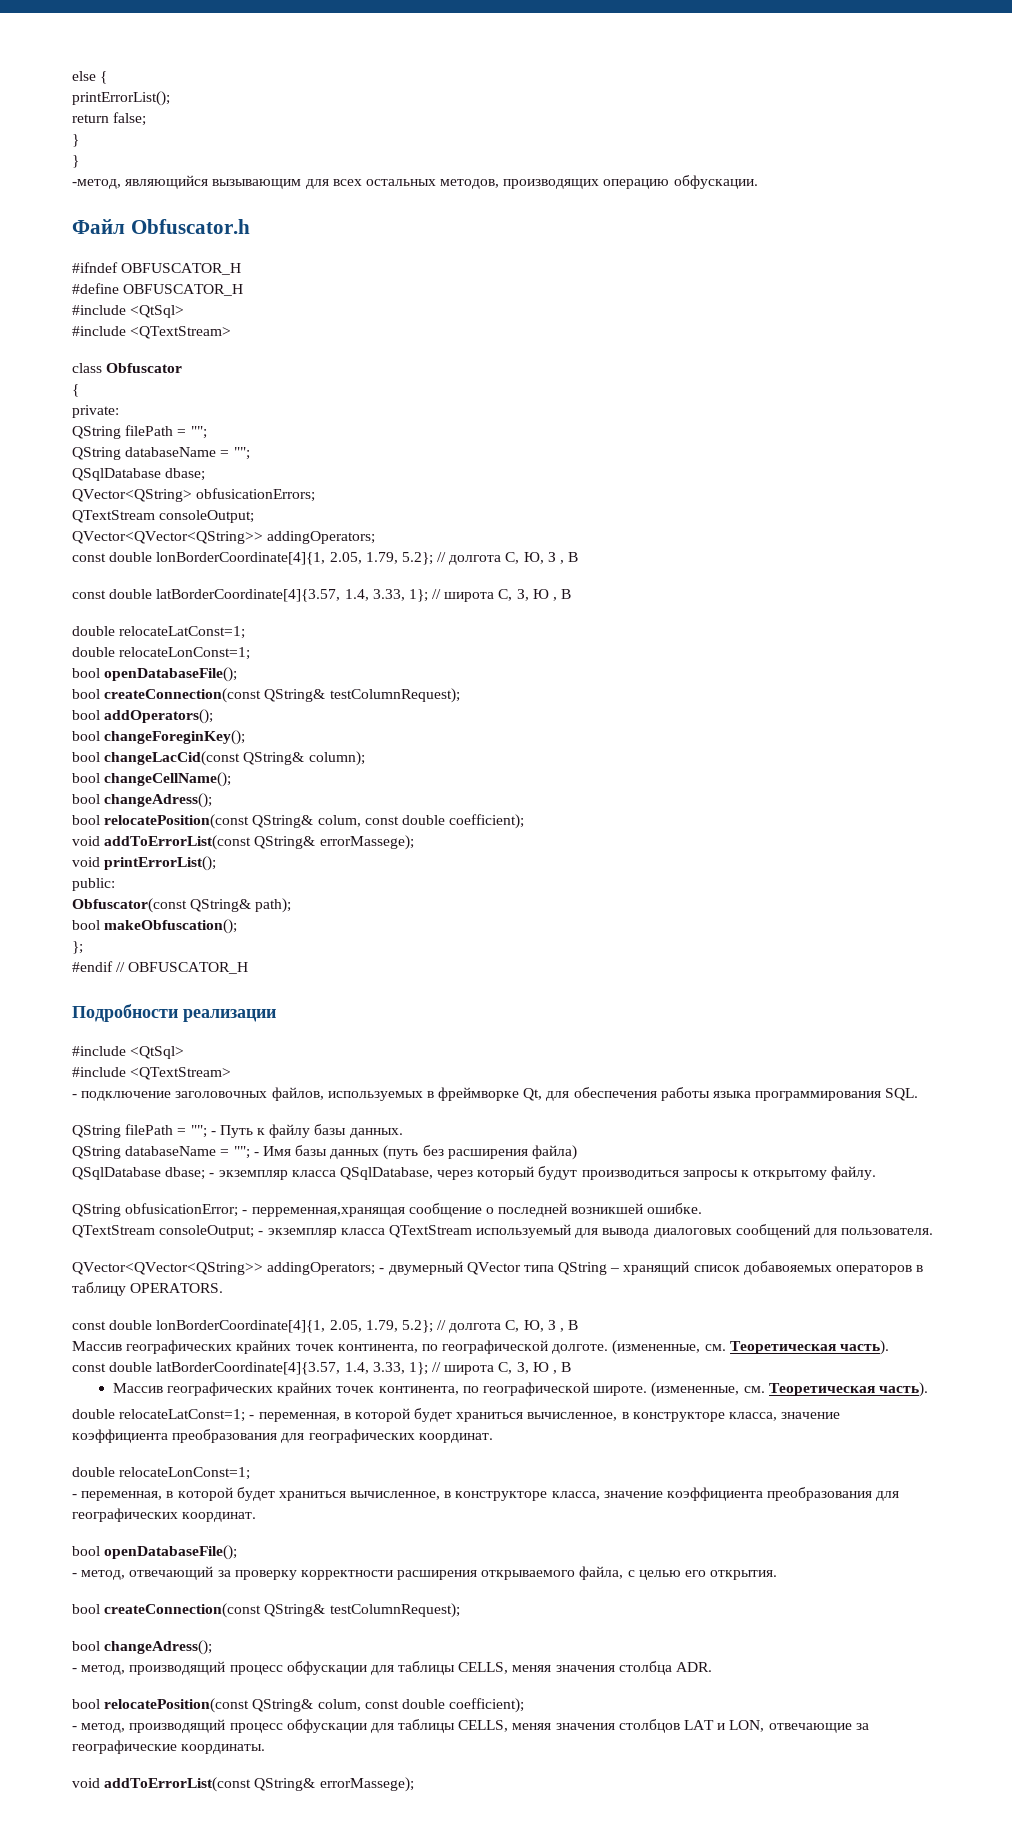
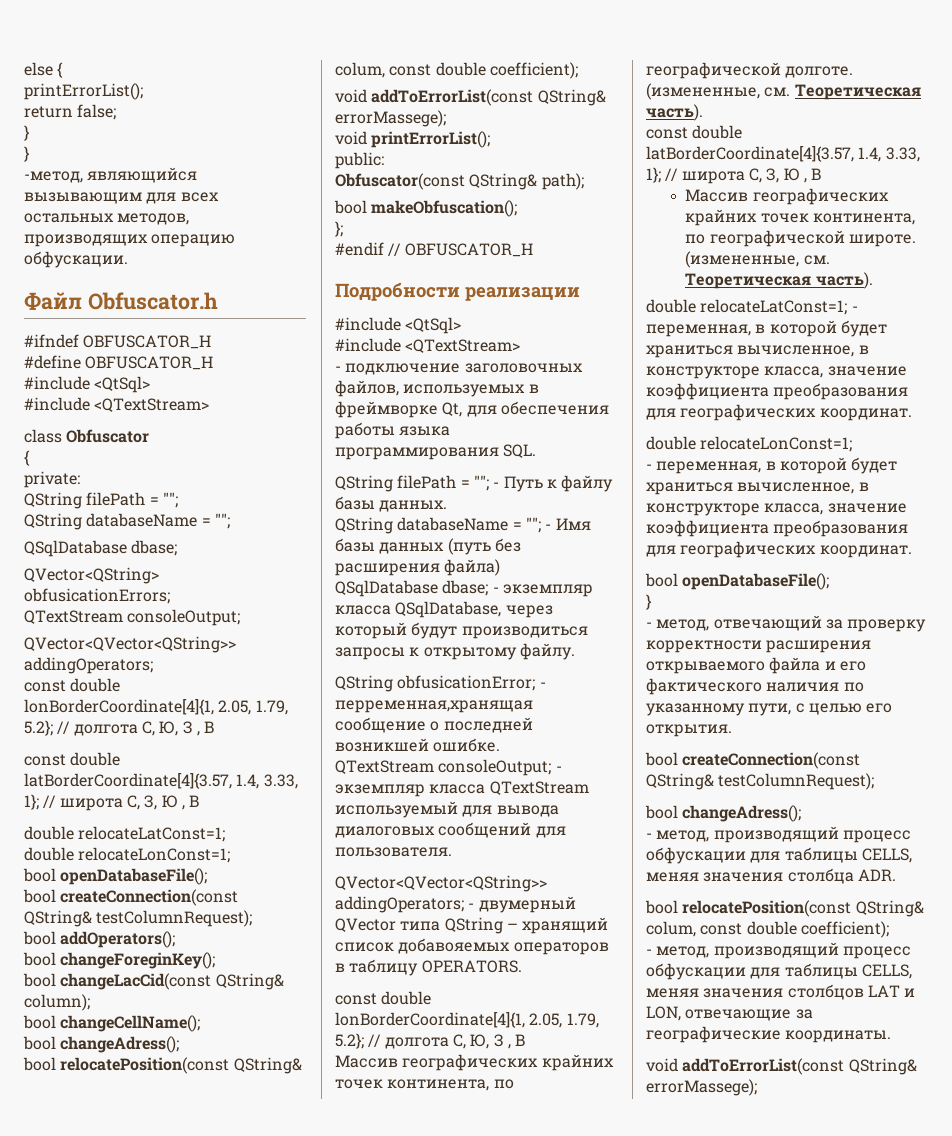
(238, 1552) none -> [646,594,651,610] // }
[579,1566,624,1580] файла, -> [769,657,866,674] [646,678,864,695] [646,703,792,716] файла и его фактического наличия по указанному пути,

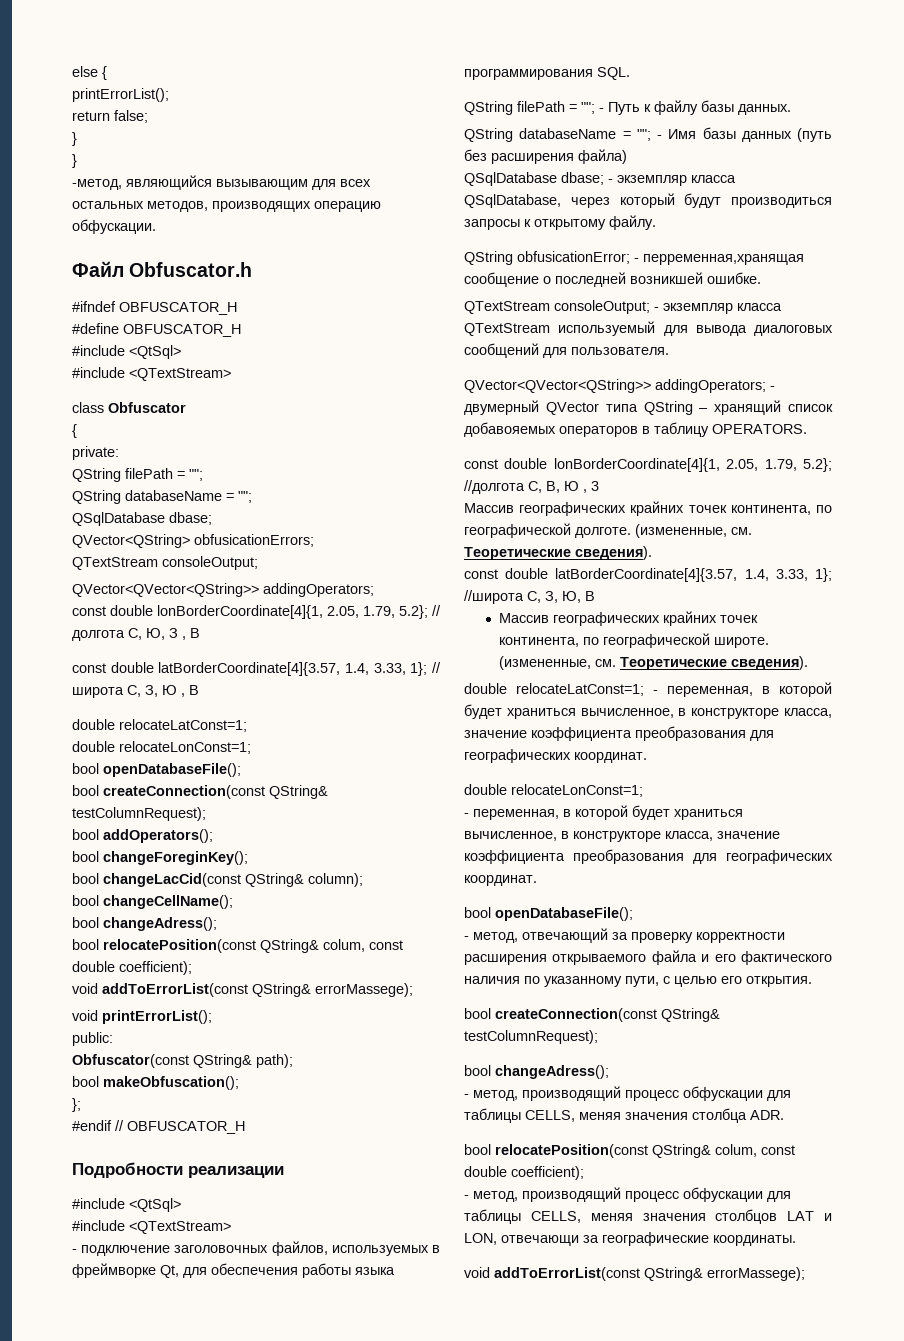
[368,1034,527,1049] // долгота С, Ю, З , В -> [464,480,599,494] //долгота С, В, Ю , 3
[794,84,921,100] [646,104,703,121] [646,125,743,139] [646,146,920,162] [646,167,807,184] Теоретическая часть). // const double latBorderCoordinate[4]{3.57, 1.4, 3.33, 1}; // широта С, З, Ю , -> [464,546,652,560] [464,568,832,582] [464,590,581,604] Теоретические сведения). // const double latBorderCoordinate[4]{3.57, 1.4, 3.33, 1}; //широта С, З, Ю,
[685,272,873,289] Теоретическая часть). -> [620,656,809,670] Теоретические сведения).
[646,594,651,610] // } -> (633, 914) none
[685,1009,792,1021] отвечающие -> [501,1235,579,1246] отвечающи

